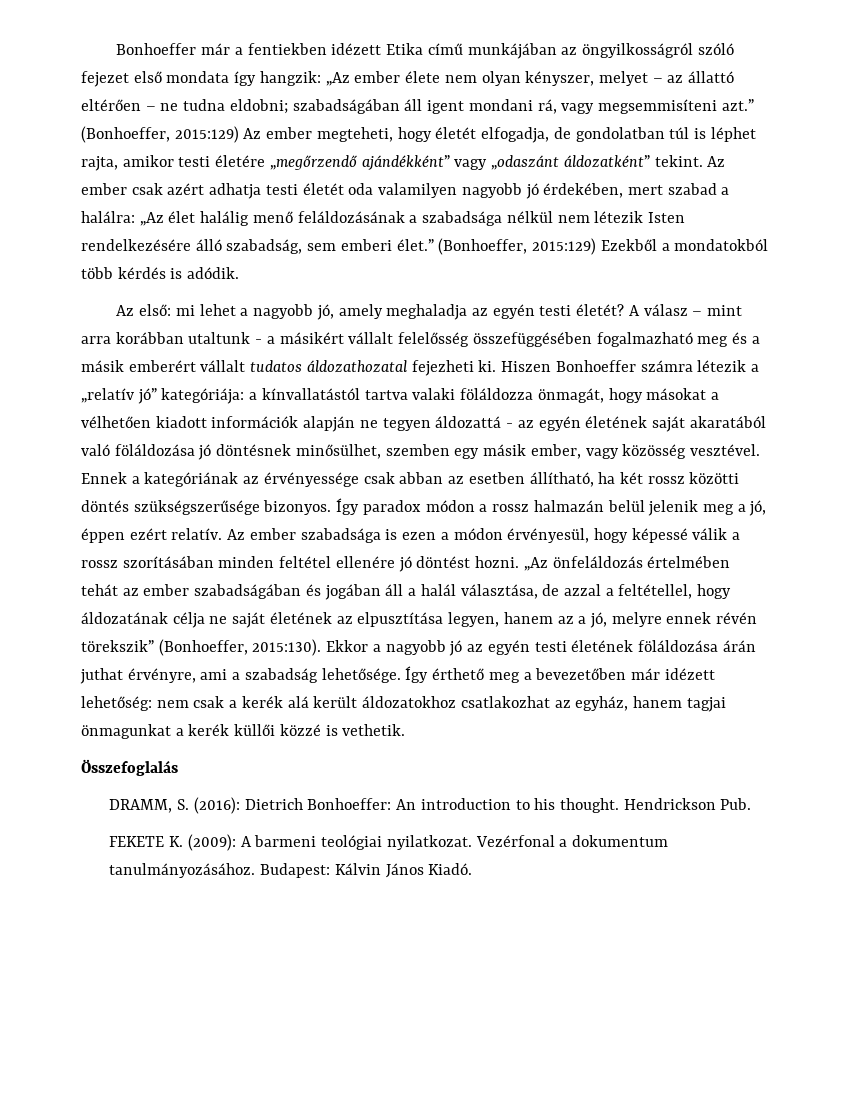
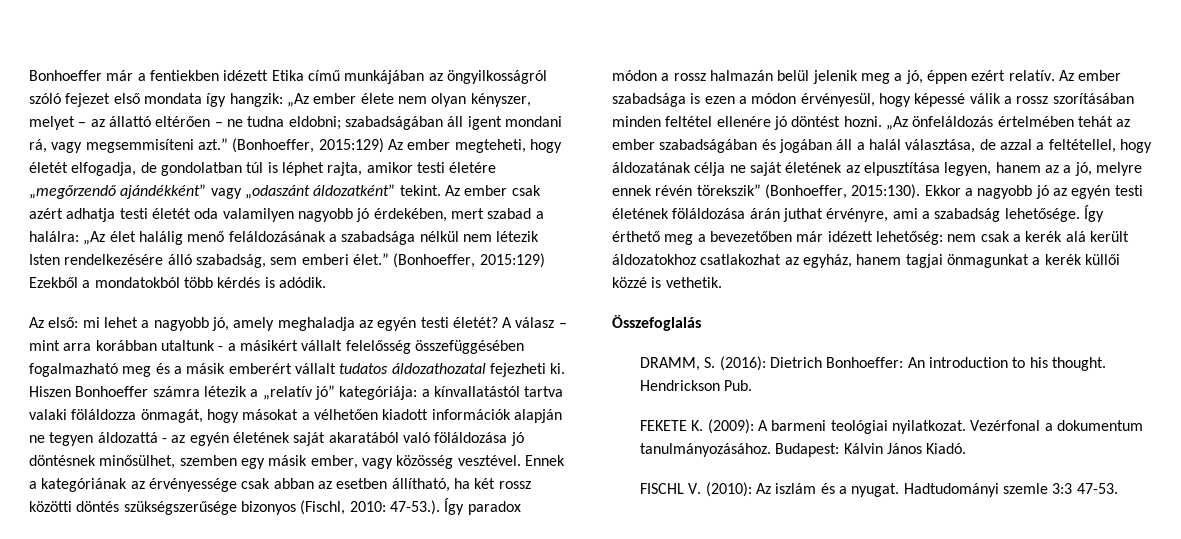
[263,500,332,515] bizonyos. -> [240,500,440,515] bizonyos (Fischl, 2010: 47-53.).
(473, 869) none -> [640,482,1118,497] // FISCHL V. (2010): Az iszlám és a nyugat. Hadtudományi szemle 3:3 47-53.

